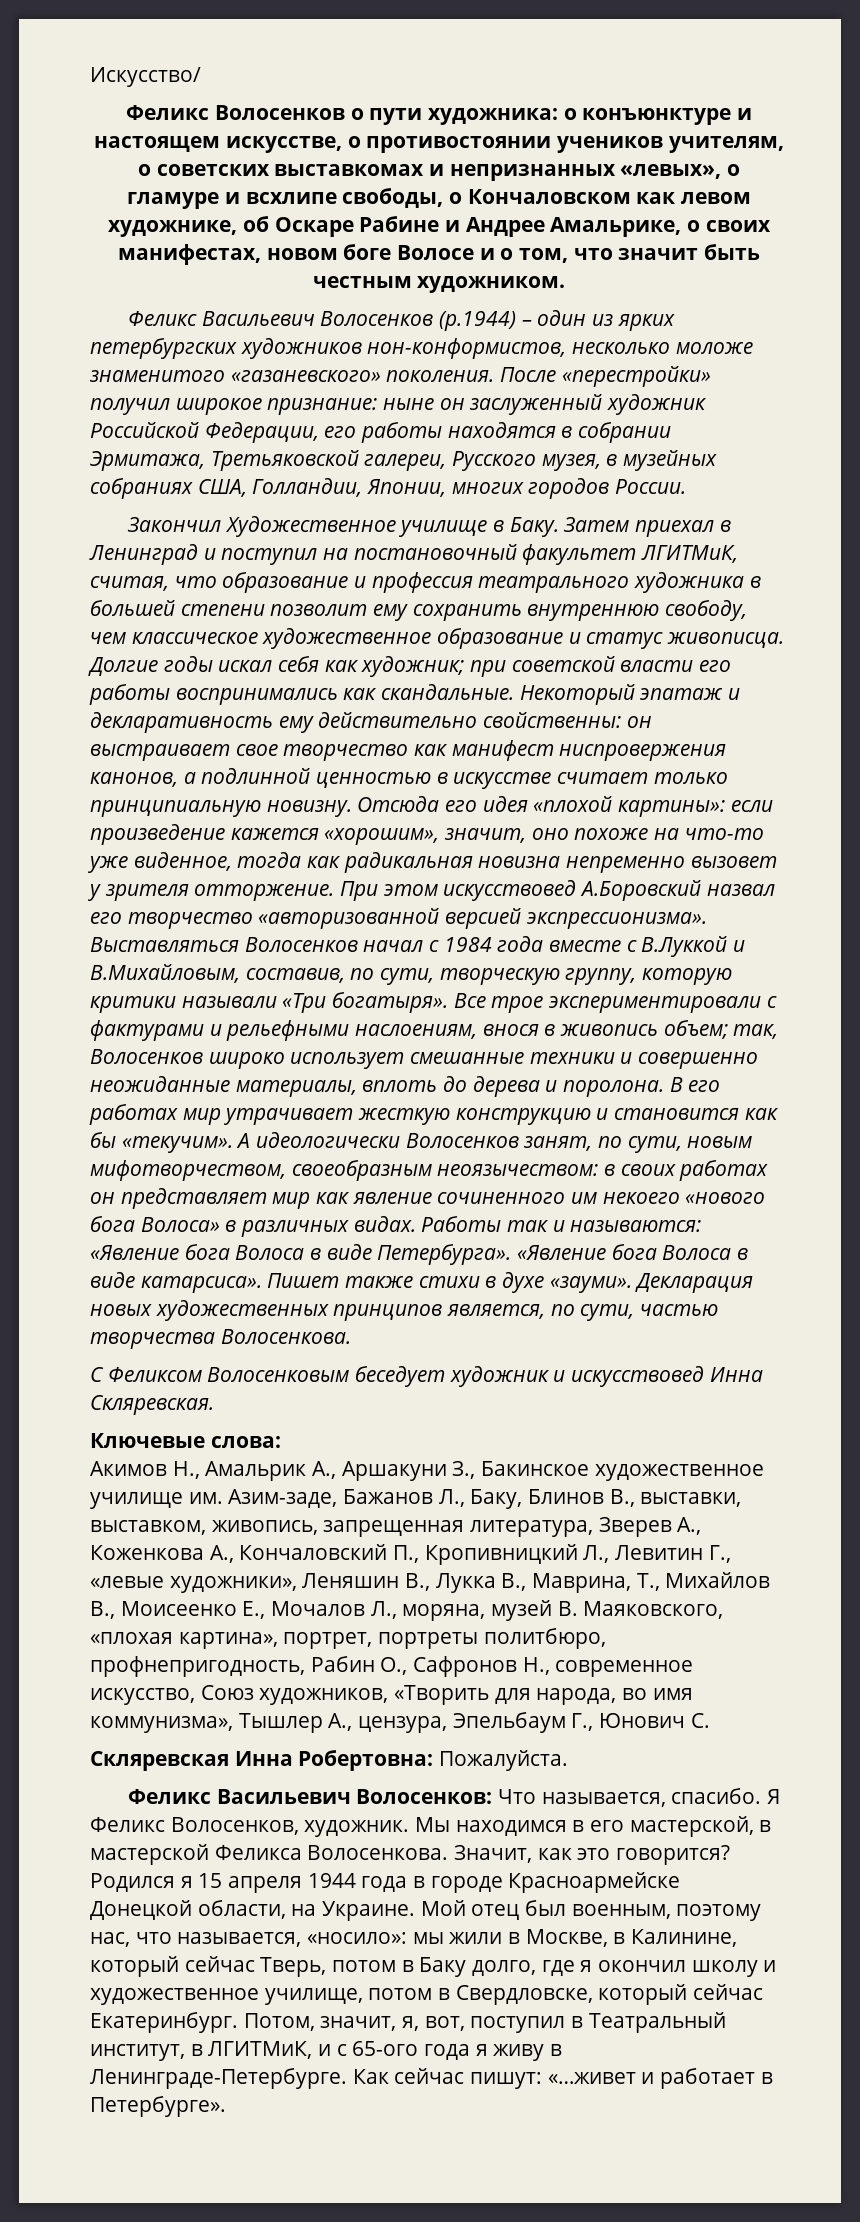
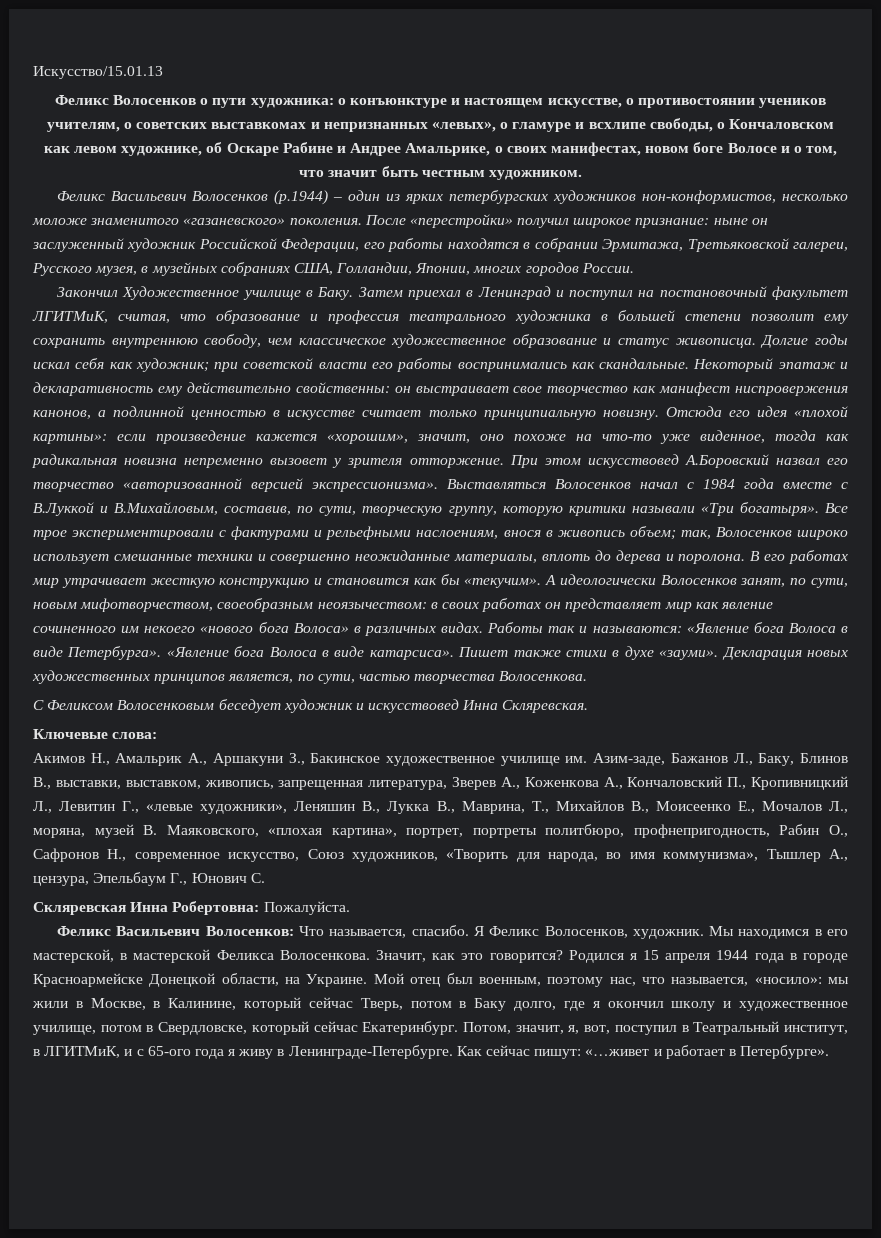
[90,67,201,87] Искусство/ -> [33,66,163,79] Искусство/15.01.13

